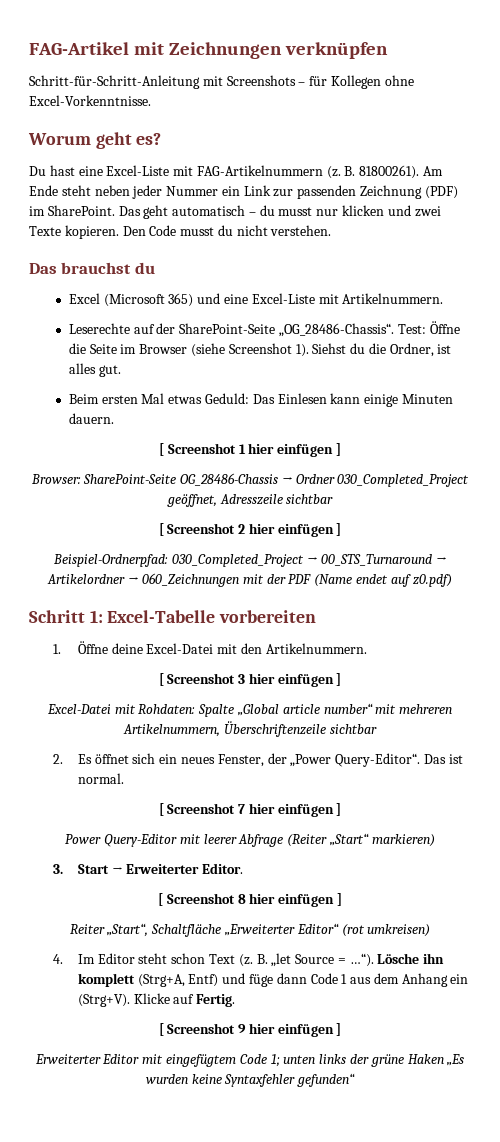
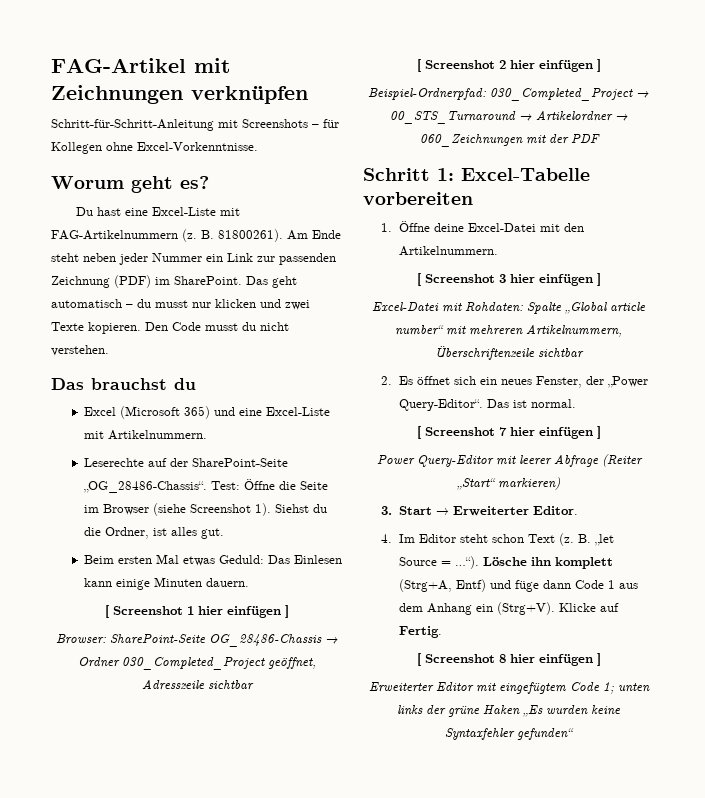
[314,574,452,587] (Name endet auf z0.pdf) -> (600, 138) none
[158,893,342,907] [69,923,431,937] // [ Screenshot 8 hier einfügen ] // Reiter „Start“, Schaltfläche „Erweiterter Editor“ (rot umkreisen) -> (579, 510) none
[238,1024,247,1034] 9 -> [498,654,506,663] 8

